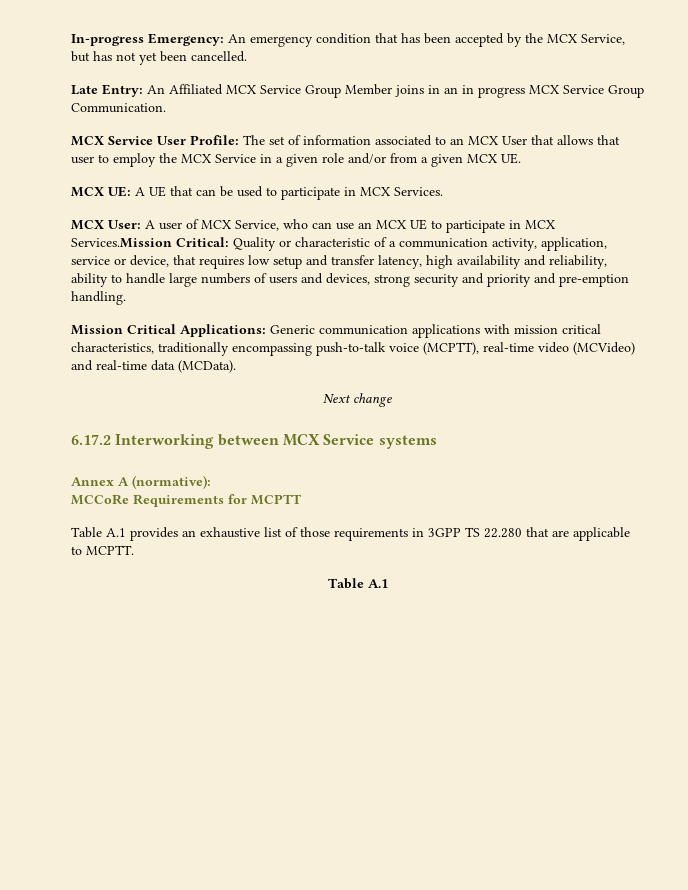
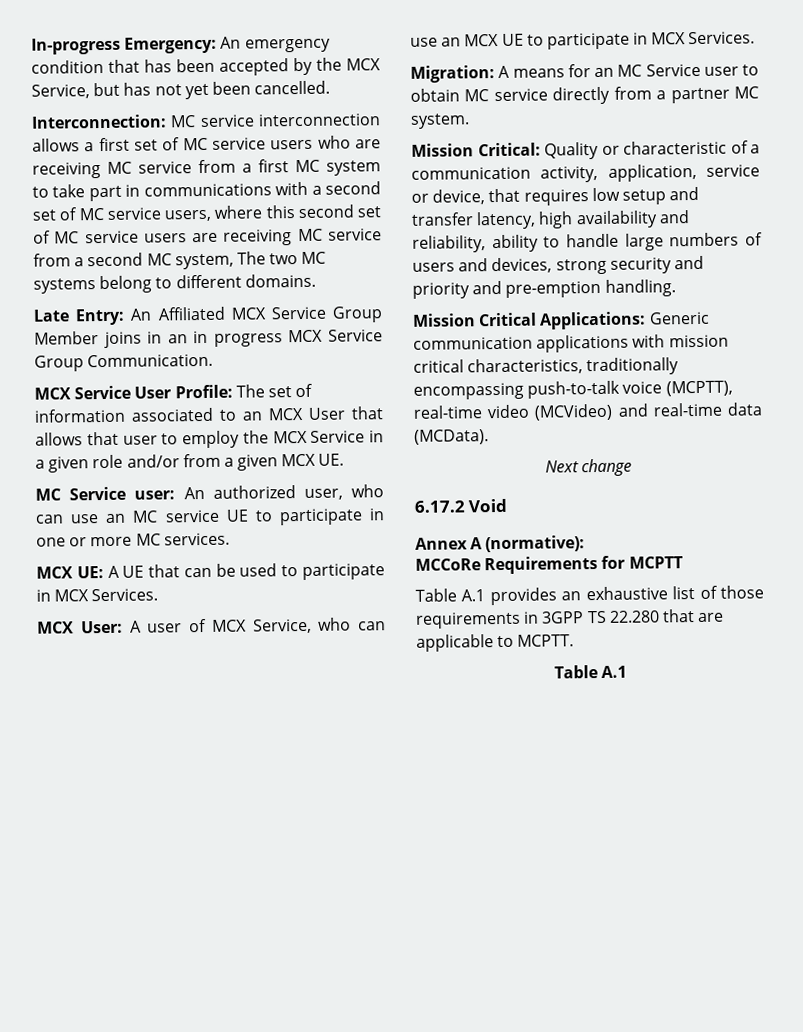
(247, 56) none -> [31,113,381,129] [32,135,381,152] [32,159,381,179] [32,181,381,202] [32,204,381,222] [33,228,382,246] [33,251,327,270] [33,273,316,294] // Interconnection: MC service interconnection allows a first set of MC service users who are receiving MC service from a first MC system to take part in communications with a second set of MC service users, where this second set of MC service users are receiving MC service from a second MC system, The two MC systems belong to different domains.
(521, 158) none -> [35,484,384,501] [35,508,385,526] [36,532,230,547] // MC Service user: An authorized user, who can use an MC service UE to participate in one or more MC services.
[71,238,172,248] Services.Mission -> [688,31,756,45] [410,63,759,83] [410,86,759,105] [410,113,470,129] [411,143,474,157] Services. // Migration: A means for an MC Service user to obtain MC service directly from a partner MC system. // Mission
[115,434,437,449] Interworking between MCX Service systems -> [468,498,508,513] Void

